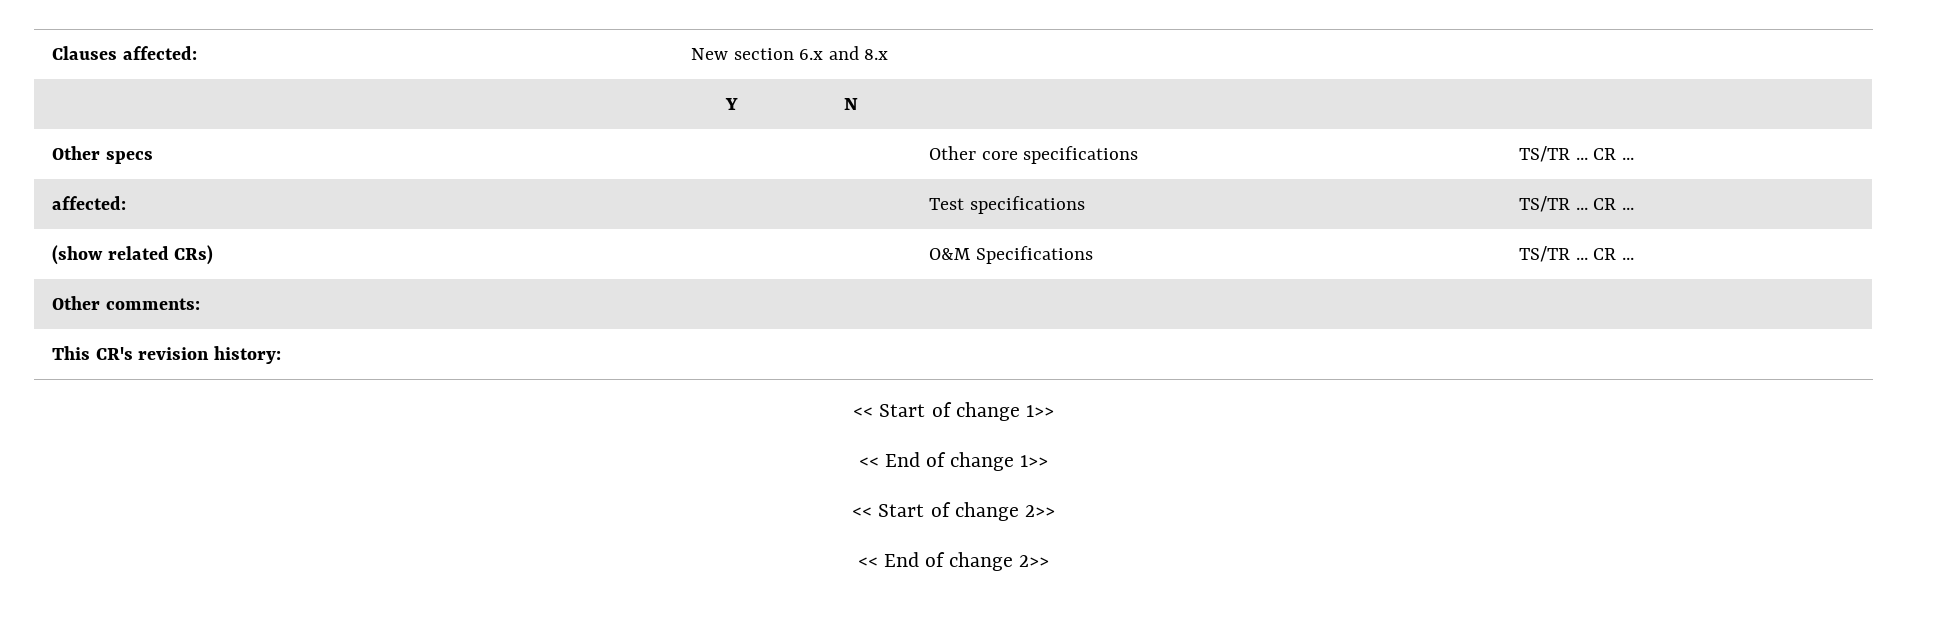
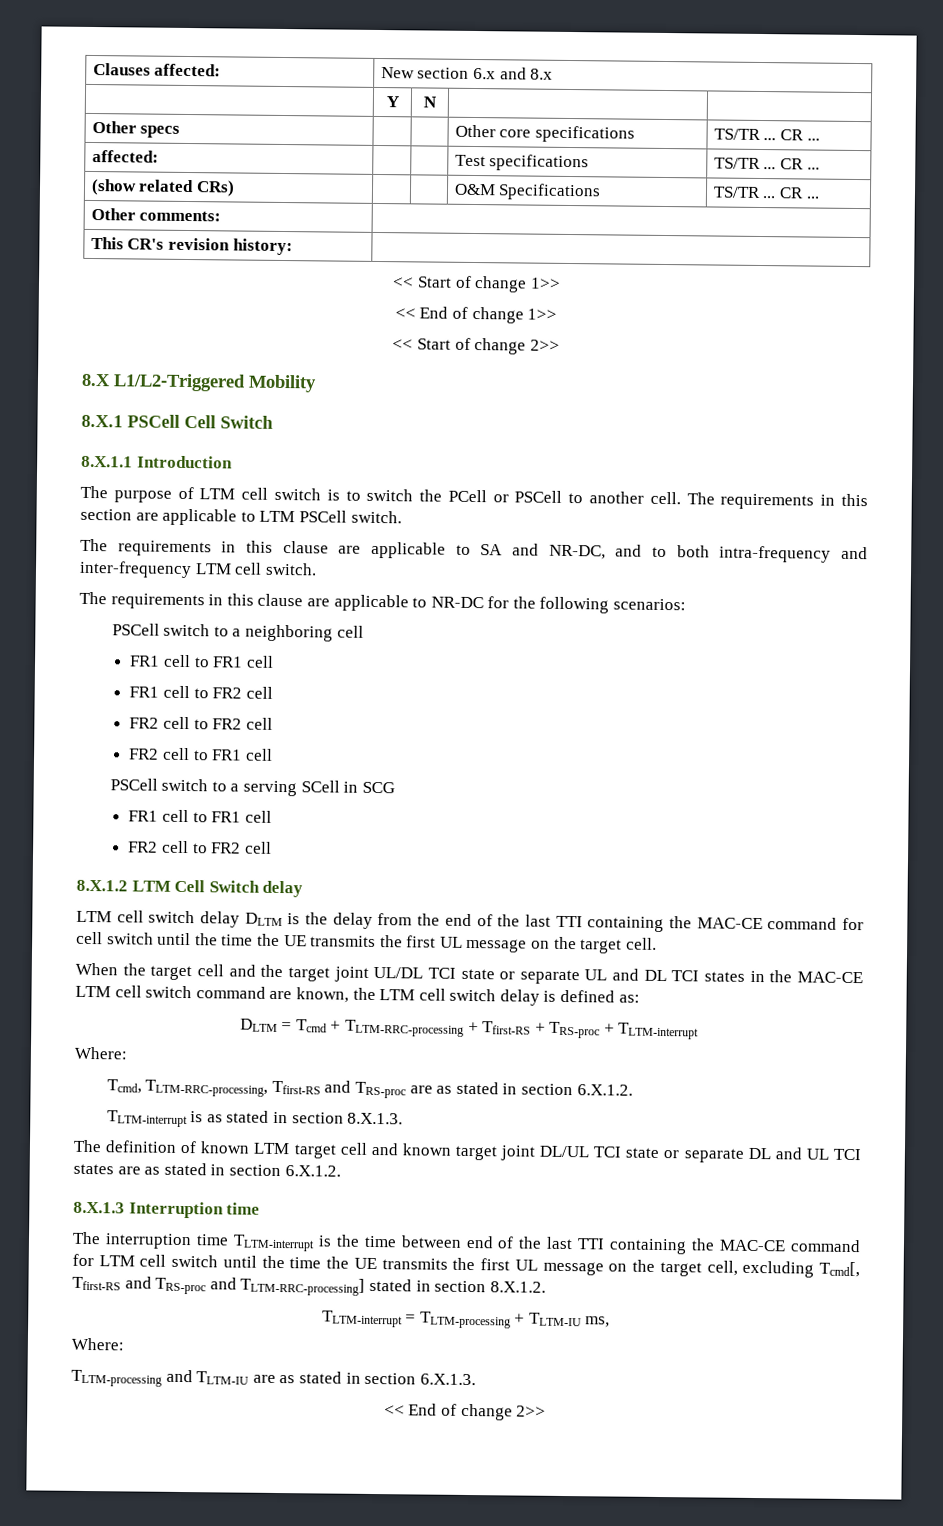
(1055, 511) none -> [81,373,317,393] [81,414,273,429] [81,455,233,469] [80,485,868,510] [80,508,402,526] [80,538,868,563] [79,560,317,579] [79,591,687,614] [111,623,364,642] [129,654,274,668] [129,685,273,699] [129,716,273,730] [129,747,273,761] [109,778,395,797] [128,809,272,823] [128,840,272,854] [76,879,304,898] [76,910,864,933] [76,931,657,954] [75,962,863,985] [75,985,640,1006] [239,1018,700,1040] [74,1046,128,1060] [106,1079,633,1099] [106,1110,404,1128] [73,1139,861,1163] [73,1162,341,1177] [73,1201,261,1219] [72,1231,861,1255] [72,1253,860,1278] [72,1276,546,1296] [321,1310,611,1329] [71,1337,124,1351] [71,1369,476,1387] // 8.X L1/L2-Triggered Mobility // 8.X.1 PSCell Cell Switch // 8.X.1.1 Introduction // The purpose of LTM cell switch is to switch the PCell or PSCell to another cell. The requirements in this section are applicable to LTM PSCell switch. // The requirements in this clause are applicable to SA and NR-DC, and to both intra-frequency and inter-frequency LTM cell switch. // The requirements in this clause are applicable to NR-DC for the following scenarios: // PSCell switch to a neighboring cell // FR1 cell to FR1 cell // FR1 cell to FR2 cell // FR2 cell to FR2 cell // FR2 cell to FR1 cell // PSCell switch to a serving SCell in SCG // FR1 cell to FR1 cell // FR2 cell to FR2 cell // 8.X.1.2 LTM Cell Switch delay // LTM cell switch delay DLTM is the delay from the end of the last TTI containing the MAC-CE command for cell switch until the time the UE transmits the first UL message on the target cell. // When the target cell and the target joint UL/DL TCI state or separate UL and DL TCI states in the MAC-CE LTM cell switch command are known, the LTM cell switch delay is defined as: // DLTM = Tcmd + TLTM-RRC-processing + Tfirst-RS + TRS-proc + TLTM-interrupt // Where: // Tcmd, TLTM-RRC-processing, Tfirst-RS and TRS-proc are as stated in section 6.X.1.2. // TLTM-interrupt is as stated in section 8.X.1.3. // The definition of known LTM target cell and known target joint DL/UL TCI state or separate DL and UL TCI states are as stated in section 6.X.1.2. // 8.X.1.3 Interruption time // The interruption time TLTM-interrupt is the time between end of the last TTI containing the MAC-CE command for LTM cell switch until the time the UE transmits the first UL message on the target cell, excluding Tcmd[, Tfirst-RS and TRS-proc and TLTM-RRC-processing] stated in section 8.X.1.2. // TLTM-interrupt = TLTM-processing + TLTM-IU ms, // Where: // TLTM-processing and TLTM-IU are as stated in section 6.X.1.3.

